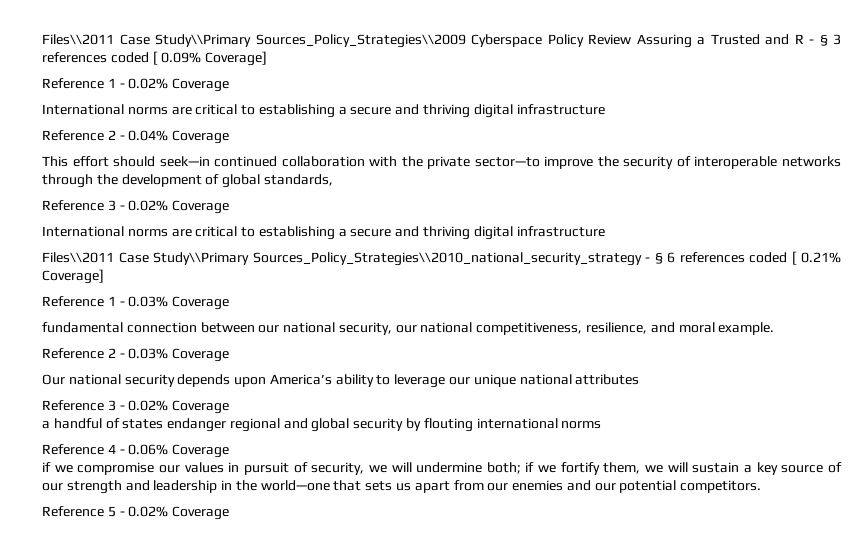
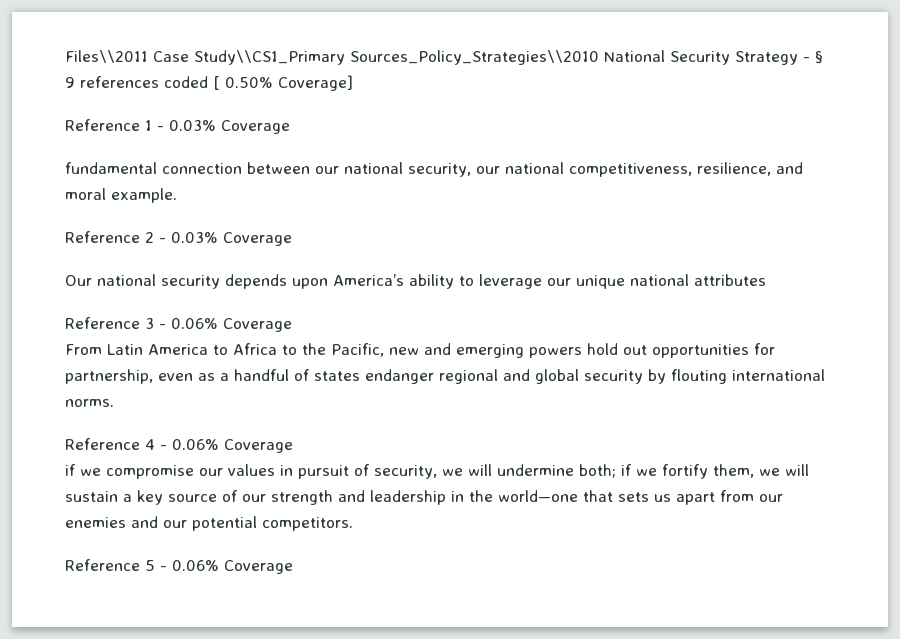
[42,34,841,48] [42,51,268,66] [42,78,230,92] [42,104,605,118] [42,130,230,144] [42,156,841,169] [42,174,333,188] [42,200,230,214] [42,226,605,240] [42,251,841,266] Files\\2011 Case Study\\Primary Sources_Policy_Strategies\\2009 Cyberspace Policy Review Assuring a Trusted and R - § 3 references coded [ 0.09% Coverage] // Reference 1 - 0.02% Coverage // International norms are critical to establishing a secure and thriving digital infrastructure // Reference 2 - 0.04% Coverage // This effort should seek—in continued collaboration with the private sector—to improve the security of interoperable networks through the development of global standards, // Reference 3 - 0.02% Coverage // International norms are critical to establishing a secure and thriving digital infrastructure // Files\\2011 Case Study\\Primary Sources_Policy_Strategies\\2010_national_security_strategy - § 6 references coded [ 0.21% -> [65,50,823,65] [65,76,273,90] Files\\2011 Case Study\\CS1_Primary Sources_Policy_Strategies\\2010 National Security Strategy - § 9 references coded [ 0.50%
[128,400,230,414] 0.02% Coverage // -> [171,318,292,332] [65,343,775,358] [65,369,215,384] 0.06% Coverage // From Latin America to Africa to the Pacific, new and emerging powers hold out opportunities for partnership, even as
[561,421,602,429] norms -> [65,399,114,407] norms.
[128,506,169,517] 0.02% -> [172,560,219,571] 0.06%

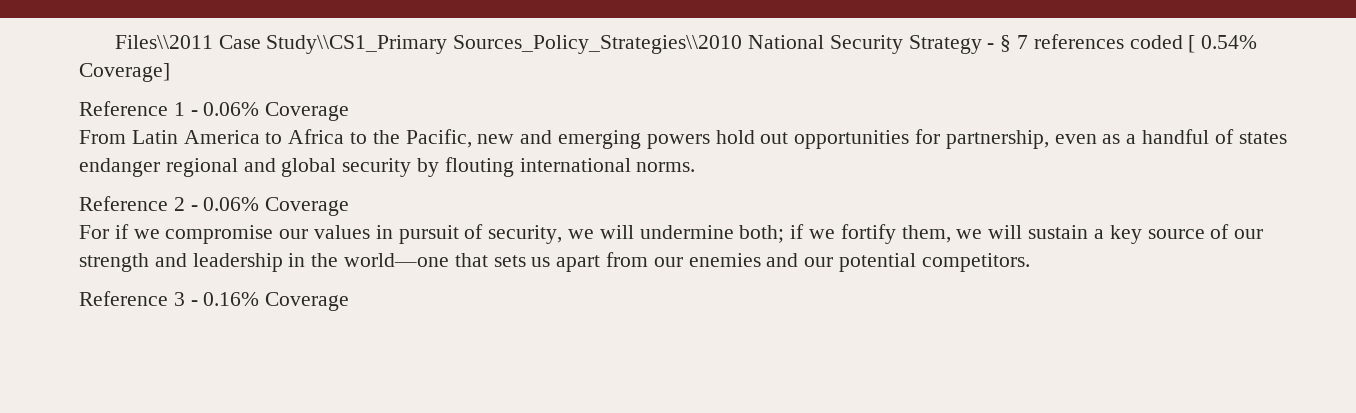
[65,77,75,88] 9 -> [1016,35,1028,49] 7
[225,77,273,88] 0.50% -> [1201,35,1258,49] 0.54%
[169,120,290,134] [65,162,803,177] [65,188,177,203] [65,231,292,246] [65,274,766,289] [65,317,166,329] 0.03% Coverage // fundamental connection between our national security, our national competitiveness, resilience, and moral example. // Reference 2 - 0.03% Coverage // Our national security depends upon America’s ability to leverage our unique national attributes // Reference 3 - -> (198, 113) none
[145,439,293,453] 4 - 0.06% Coverage // -> [173,197,350,216] [79,225,109,239] 2 - 0.06% Coverage // For
[145,560,219,571] 5 - 0.06% -> [173,292,260,306] 3 - 0.16%

